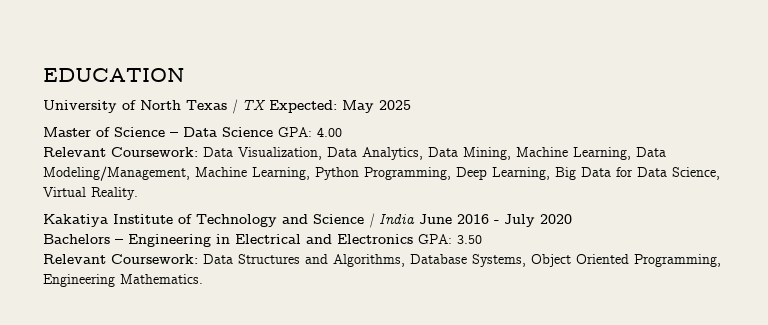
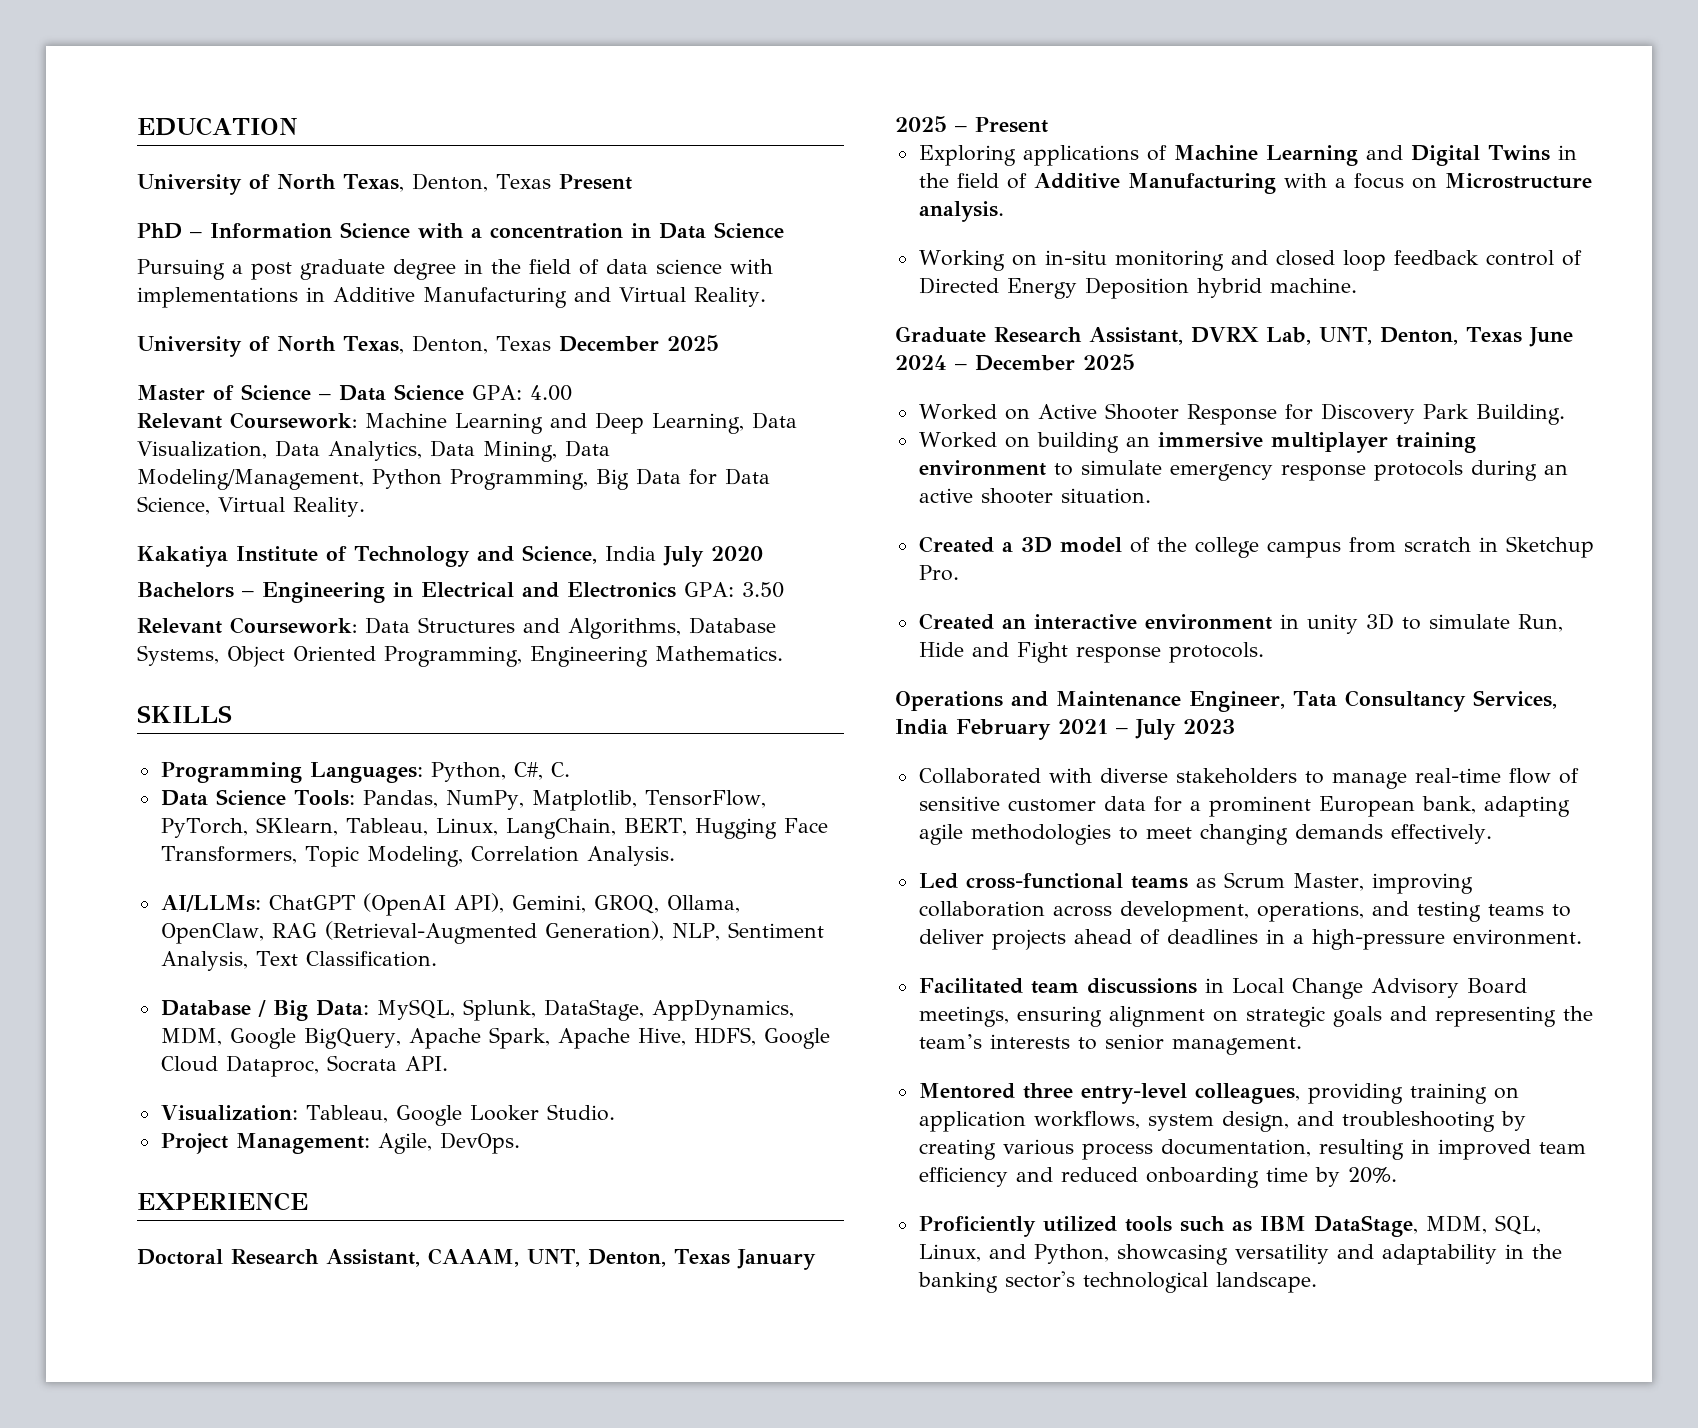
[186,99,374,114] Texas | TX Expected: May -> [343,173,632,192] [137,222,784,239] [137,259,773,280] [137,287,766,308] [137,335,659,357] Texas, Denton, Texas Present // PhD – Information Science with a concentration in Data Science // Pursuing a post graduate degree in the field of data science with implementations in Additive Manufacturing and Virtual Reality. // University of North Texas, Denton, Texas December
(198, 152) none -> [365,412,744,434] Machine Learning and Deep Learning,
[516,147,666,160] [43,166,550,181] Machine Learning, Data Modeling/Management, Machine Learning, Python Programming, Deep Learning, -> [564,440,610,457] [137,469,588,490] Data Modeling/Management, Python Programming,
[313,213,499,228] Science | India June 2016 - -> [521,545,656,564] Science, India
(203, 279) none -> [137,705,232,723] [160,762,570,783] [160,789,766,811] [160,817,828,839] [160,846,675,867] [160,893,740,916] [160,921,824,944] [160,951,437,971] [160,999,794,1021] [160,1027,830,1049] [160,1055,448,1077] [160,1104,615,1126] [160,1132,520,1154] [137,1192,308,1211] [137,1248,816,1270] [895,116,1048,133] [918,145,1577,166] [918,173,1592,194] [918,201,1004,222] [918,250,1582,271] [918,277,1357,299] [895,326,1573,347] [895,354,1135,371] [918,403,1565,425] [918,432,1476,453] [918,460,1568,481] [918,488,1151,504] [918,536,1594,558] [918,565,959,581] [918,613,1563,634] [918,642,1264,663] [895,690,1557,712] [895,719,1235,740] [918,768,1579,789] [918,796,1570,817] [918,824,1492,845] [918,872,1473,894] [918,901,1571,922] [918,929,1582,950] [918,978,1527,999] [918,1006,1593,1027] [918,1034,1302,1055] [918,1083,1519,1104] [918,1111,1526,1132] [918,1139,1586,1160] [918,1167,1397,1188] [918,1215,1541,1237] [918,1244,1562,1265] [917,1271,1317,1293] // SKILLS // Programming Languages: Python, C#, C. // Data Science Tools: Pandas, NumPy, Matplotlib, TensorFlow, PyTorch, SKlearn, Tableau, Linux, LangChain, BERT, Hugging Face Transformers, Topic Modeling, Correlation Analysis. // AI/LLMs: ChatGPT (OpenAI API), Gemini, GROQ, Ollama, OpenClaw, RAG (Retrieval-Augmented Generation), NLP, Sentiment Analysis, Text Classification. // Database / Big Data: MySQL, Splunk, DataStage, AppDynamics, MDM, Google BigQuery, Apache Spark, Apache Hive, HDFS, Google Cloud Dataproc, Socrata API. // Visualization: Tableau, Google Looker Studio. // Project Management: Agile, DevOps. // EXPERIENCE // Doctoral Research Assistant, CAAAM, UNT, Denton, Texas January 2025 – Present // Exploring applications of Machine Learning and Digital Twins in the field of Additive Manufacturing with a focus on Microstructure analysis. // Working on in-situ monitoring and closed loop feedback control of Directed Energy Deposition hybrid machine. // Graduate Research Assistant, DVRX Lab, UNT, Denton, Texas June 2024 – December 2025 // Worked on Active Shooter Response for Discovery Park Building. // Worked on building an immersive multiplayer training environment to simulate emergency response protocols during an active shooter situation. // Created a 3D model of the college campus from scratch in Sketchup Pro. // Created an interactive environment in unity 3D to simulate Run, Hide and Fight response protocols. // Operations and Maintenance Engineer, Tata Consultancy Services, India February 2021 – July 2023 // Collaborated with diverse stakeholders to manage real-time flow of sensitive customer data for a prominent European bank, adapting agile methodologies to meet changing demands effectively. // Led cross-functional teams as Scrum Master, improving collaboration across development, operations, and testing teams to deliver projects ahead of deadlines in a high-pressure environment. // Facilitated team discussions in Local Change Advisory Board meetings, ensuring alignment on strategic goals and representing the team’s interests to senior management. // Mentored three entry-level colleagues, providing training on application workflows, system design, and troubleshooting by creating various process documentation, resulting in improved team efficiency and reduced onboarding time by 20%. // Proficiently utilized tools such as IBM DataStage, MDM, SQL, Linux, and Python, showcasing versatility and adaptability in the banking sector's technological landscape.

